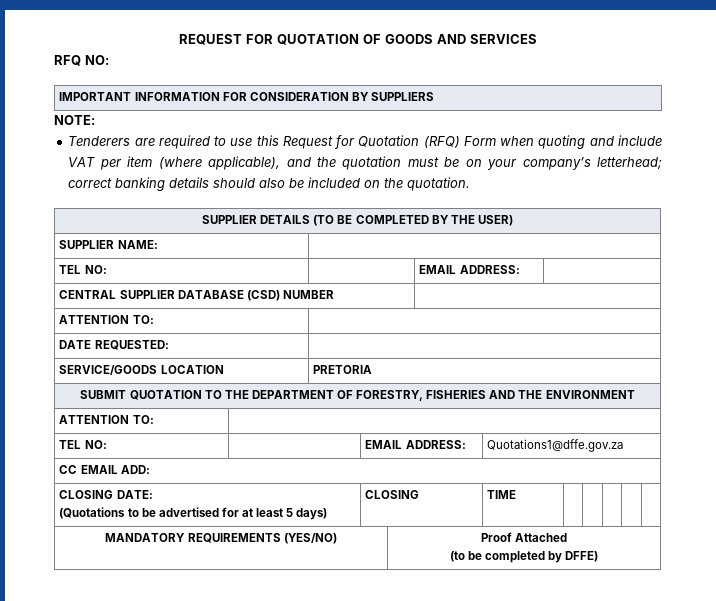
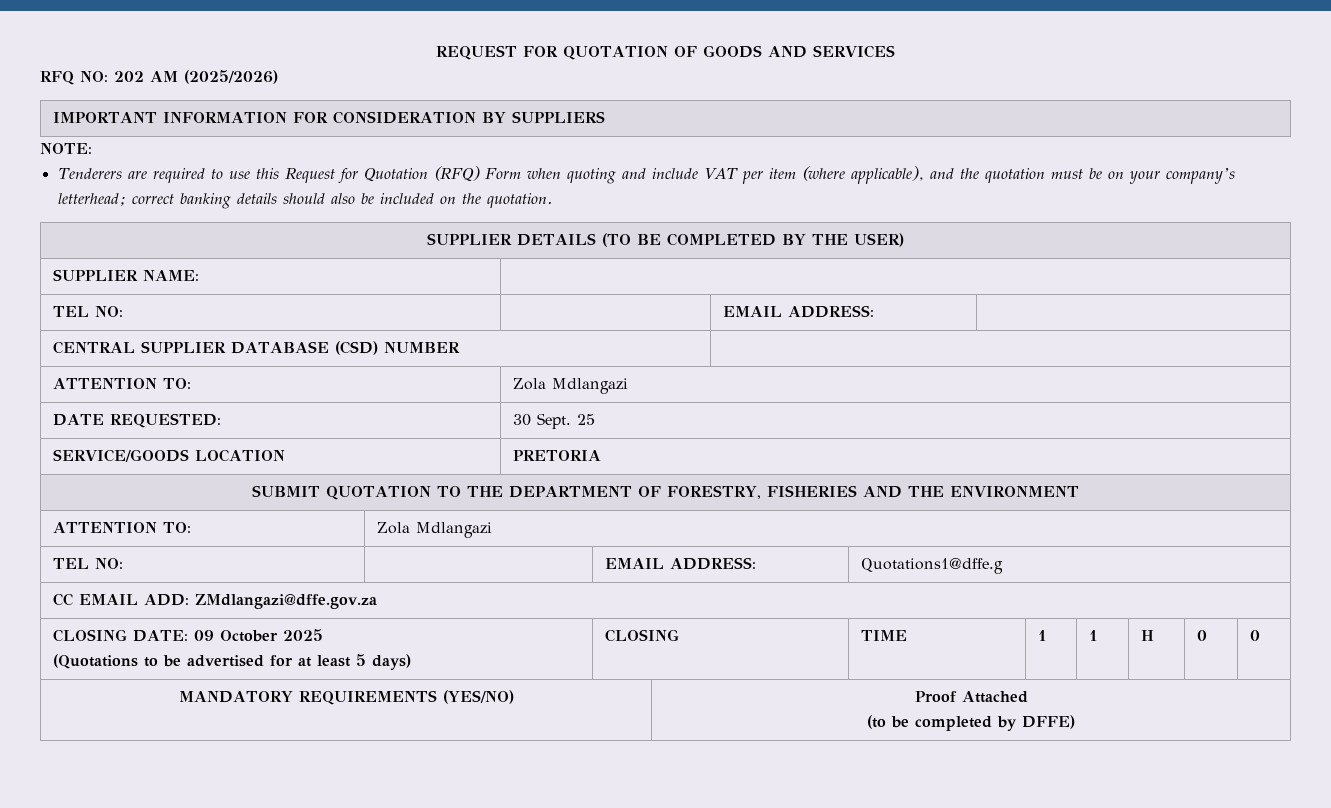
(109, 60) none -> [114,70,278,84] 202 AM (2025/2026)
(154, 319) none -> [512,378,628,394] Zola Mdlangazi
(169, 345) none -> [512,413,595,429] 30 Sept. 25
[59,440,107,449] [365,440,466,449] [487,439,624,452] // TEL NO: | | EMAIL ADDRESS: | Quotations1@dffe.gov.za -> [376,522,492,538] [52,558,123,569] [604,557,756,570] [860,558,1003,574] Zola Mdlangazi // TEL NO: | | EMAIL ADDRESS: | Quotations1@dffe.g
(150, 469) none -> [194,594,377,609] ZMdlangazi@dffe.gov.za
(153, 494) none -> [193,629,323,642] 09 October 2025
(517, 494) | | | | -> [1037,630,1047,641] [1088,630,1098,641] [1140,630,1154,641] [1196,630,1207,641] [1249,630,1260,641] 1 | 1 | H | 0 | 0

